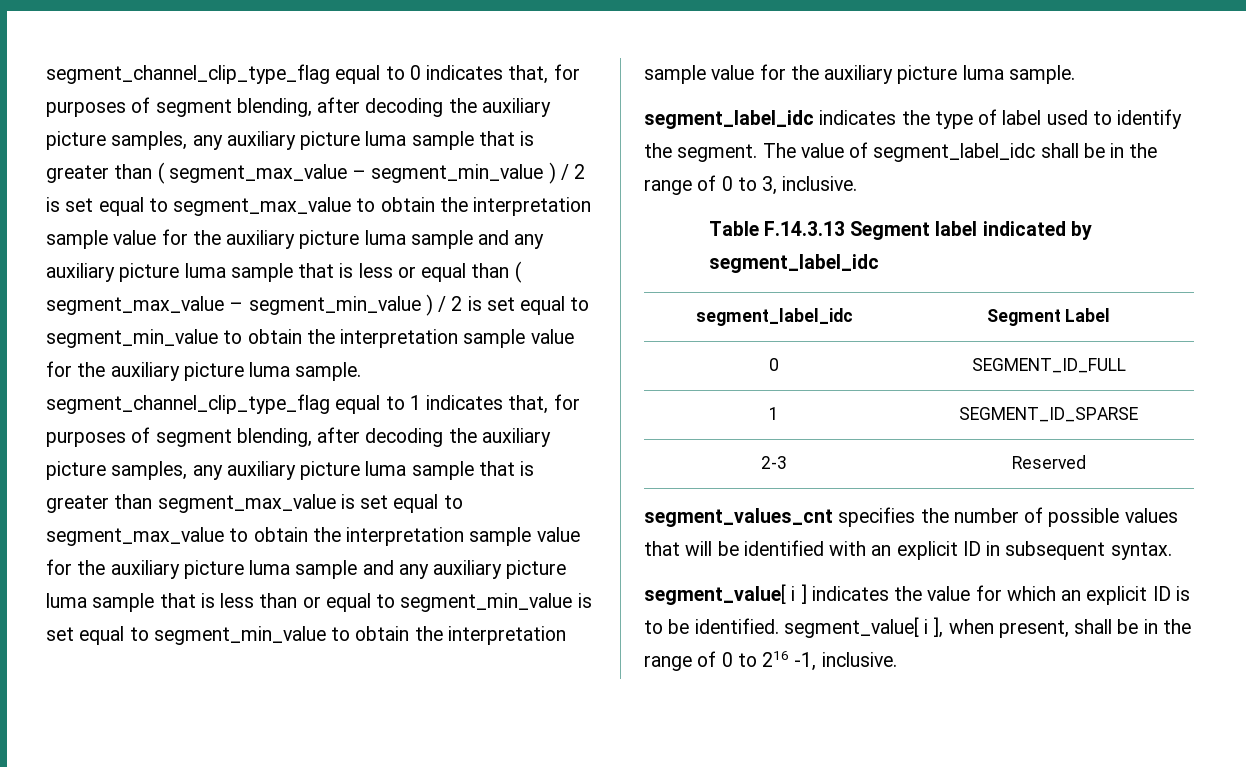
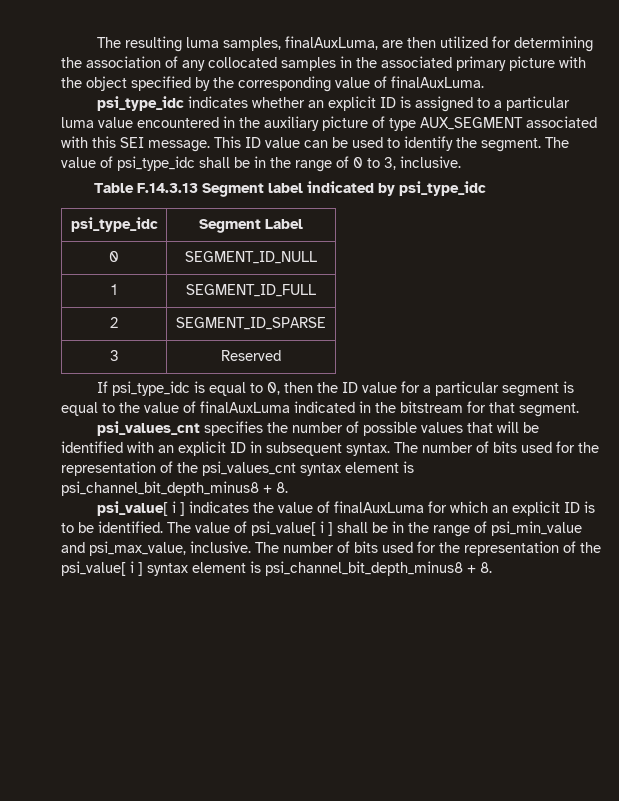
[46,64,580,84] [46,97,551,117] [46,131,535,150] [46,162,586,184] [46,197,592,216] [46,229,545,249] [46,261,522,283] [46,294,590,316] [46,329,574,348] [46,361,362,381] [46,394,580,414] [46,427,551,447] [46,461,535,480] [46,494,463,513] [46,527,580,546] [46,559,567,579] [46,593,592,612] [46,626,566,645] [644,64,1075,84] [644,109,1042,129] segment_channel_clip_type_flag equal to 0 indicates that, for purposes of segment blending, after decoding the auxiliary picture samples, any auxiliary picture luma sample that is greater than ( segment_max_value – segment_min_value ) / 2 is set equal to segment_max_value to obtain the interpretation sample value for the auxiliary picture luma sample and any auxiliary picture luma sample that is less or equal than ( segment_max_value – segment_min_value ) / 2 is set equal to segment_min_value to obtain the interpretation sample value for the auxiliary picture luma sample. segment_channel_clip_type_flag equal to 1 indicates that, for purposes of segment blending, after decoding the auxiliary picture samples, any auxiliary picture luma sample that is greater than segment_max_value is set equal to segment_max_value to obtain the interpretation sample value for the auxiliary picture luma sample and any auxiliary picture luma sample that is less than or equal to segment_min_value is set equal to segment_min_value to obtain the interpretation sample value for the auxiliary picture luma sample. // segment_label_idc indicates the type of label -> [97,36,594,52] [61,56,586,71] [61,76,484,92] [97,96,571,112] [61,116,597,131] [61,136,348,152] The resulting luma samples, finalAuxLuma, are then utilized for determining the association of any collocated samples in the associated primary picture with the object specified by the corresponding value of finalAuxLuma. // psi_type_idc indicates whether an explicit ID is assigned to a particular luma value encountered in the auxiliary picture of type AUX_SEGMENT associated with this SEI message. This ID value can be
[873,143,1036,162] segment_label_idc -> [117,156,195,171] psi_type_idc
[708,254,879,273] [695,308,853,326] segment_label_idc // segment_label_idc -> [399,181,487,196] [70,217,158,232] psi_type_idc // psi_type_idc
[971,358,1126,373] [769,407,779,420] SEGMENT_ID_FULL // 1 -> [185,251,317,264] [111,284,117,295] [186,284,316,297] [110,317,118,328] SEGMENT_ID_NULL // 1 | SEGMENT_ID_FULL // 2
[761,456,787,469] 2-3 -> [109,350,119,361] 3
[644,508,833,527] segment_values_cnt -> [97,381,575,397] [61,401,579,417] [97,421,201,436] If psi_type_idc is equal to 0, then the ID value for a particular segment is equal to the value of finalAuxLuma indicated in the bitstream for that segment. // psi_values_cnt
[644,584,786,605] // segment_value[ -> [394,441,599,453] [61,461,414,476] [61,481,288,496] [97,501,169,516] The number of bits used for the representation of the psi_values_cnt syntax element is psi_channel_bit_depth_minus8 + 8. // psi_value[
(971, 593) none -> [317,501,425,513] of finalAuxLuma
[783,617,1191,638] [644,651,897,671] segment_value[ i ], when present, shall be in the range of 0 to 216 -1, inclusive. -> [167,521,582,537] [61,541,601,556] [61,561,492,576] The value of psi_value[ i ] shall be in the range of psi_min_value and psi_max_value, inclusive. The number of bits used for the representation of the psi_value[ i ] syntax element is psi_channel_bit_depth_minus8 + 8.

